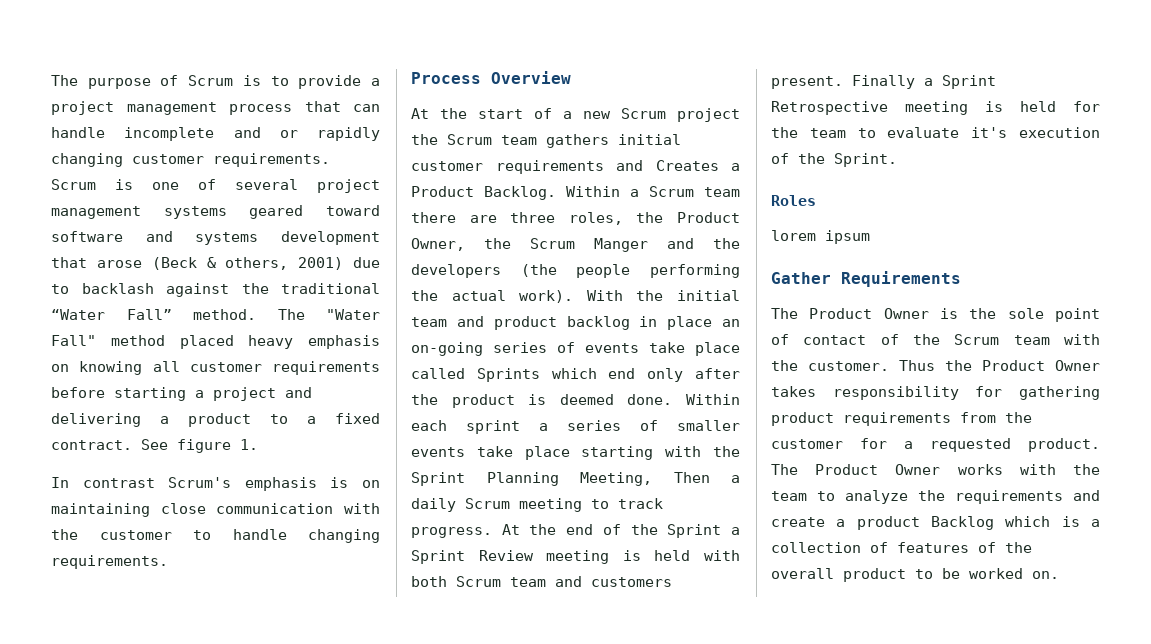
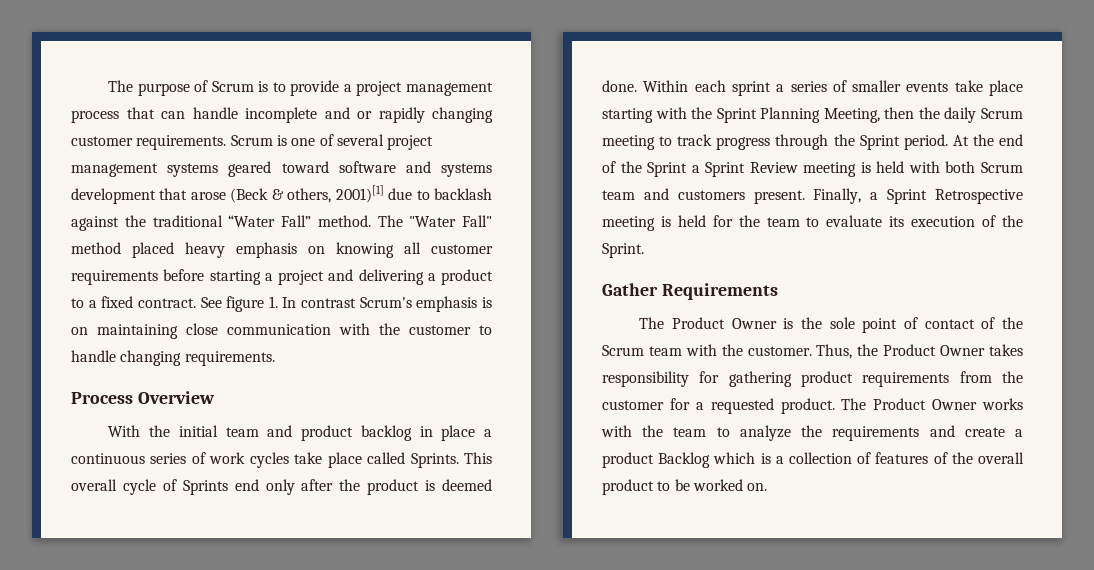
[298,257,344,270] 2001) -> [335,185,384,203] 2001)[1]
(258, 444) // -> (278, 302) none
[411,108,740,122] [411,134,681,148] [411,160,740,174] [411,186,740,200] [411,212,740,225] [411,238,740,252] [411,264,740,278] [411,290,574,303] At the start of a new Scrum project the Scrum team gathers initial customer requirements and Creates a Product Backlog. Within a Scrum team there are three roles, the Product Owner, the Scrum Manger and the developers (the people performing the actual work). -> (215, 397) none
[722,319,740,327] [411,342,740,356] [411,368,597,382] an on-going series of events take place called Sprints which -> [483,429,492,437] [71,452,493,468] [71,479,228,495] a continuous series of work cycles take place called Sprints. This overall cycle of Sprints
[673,472,740,483] Then a -> [884,107,940,119] then the
[411,527,492,538] progress. -> [716,134,948,150] progress through the Sprint period.
[852,75,915,89] Finally -> [813,188,862,204] Finally,
[971,127,1008,138] it's -> [889,216,905,227] its
[771,195,816,206] [771,230,870,244] // Roles // lorem ipsum -> (644, 250) none
[899,360,935,371] Thus -> [816,344,853,359] Thus,

